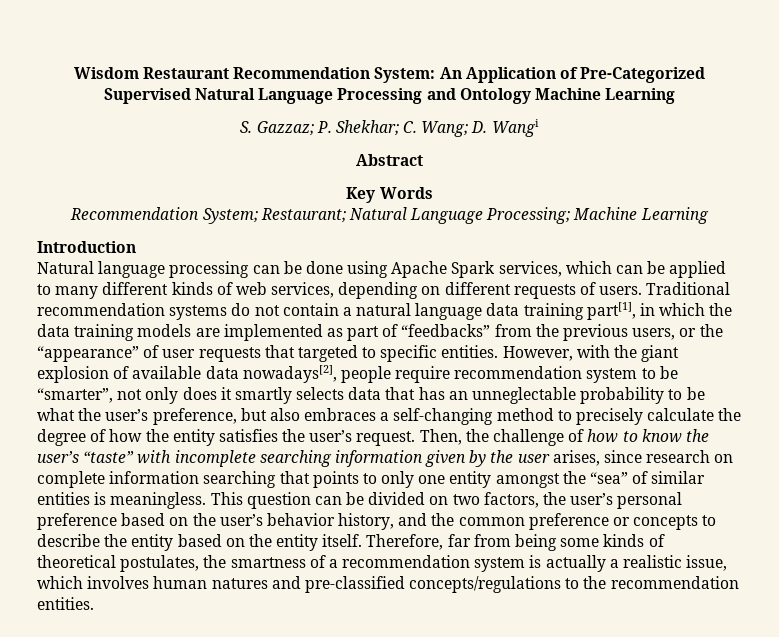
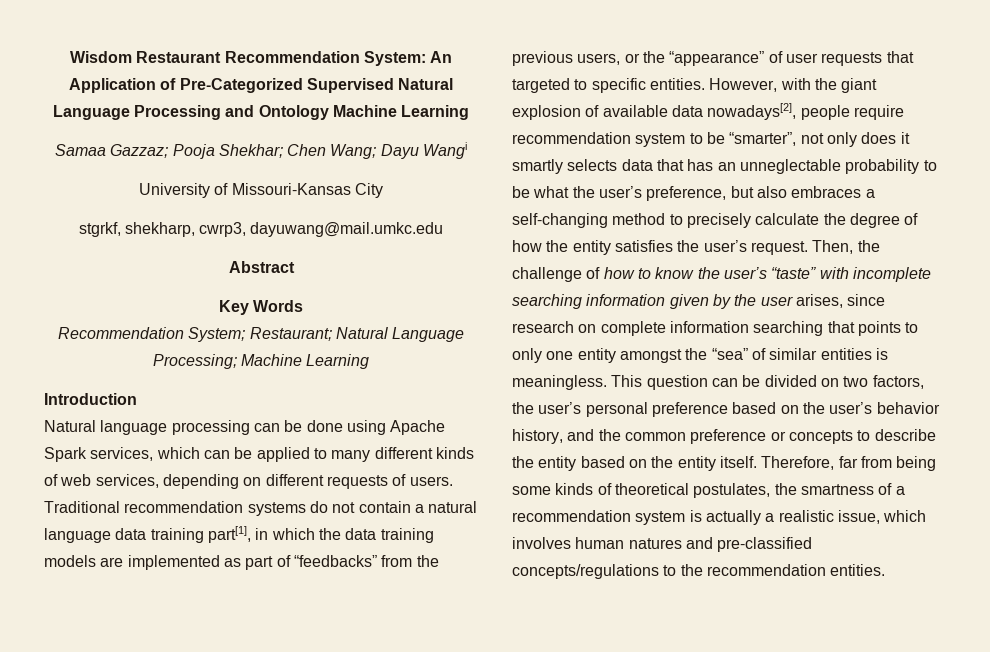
[240,119,539,137] S. Gazzaz; P. Shekhar; C. Wang; D. Wangi -> [54,142,468,159] [139,183,383,198] [78,222,444,237] Samaa Gazzaz; Pooja Shekhar; Chen Wang; Dayu Wangi // University of Missouri-Kansas City // stgrkf, shekharp, cwrp3, dayuwang@mail.umkc.edu

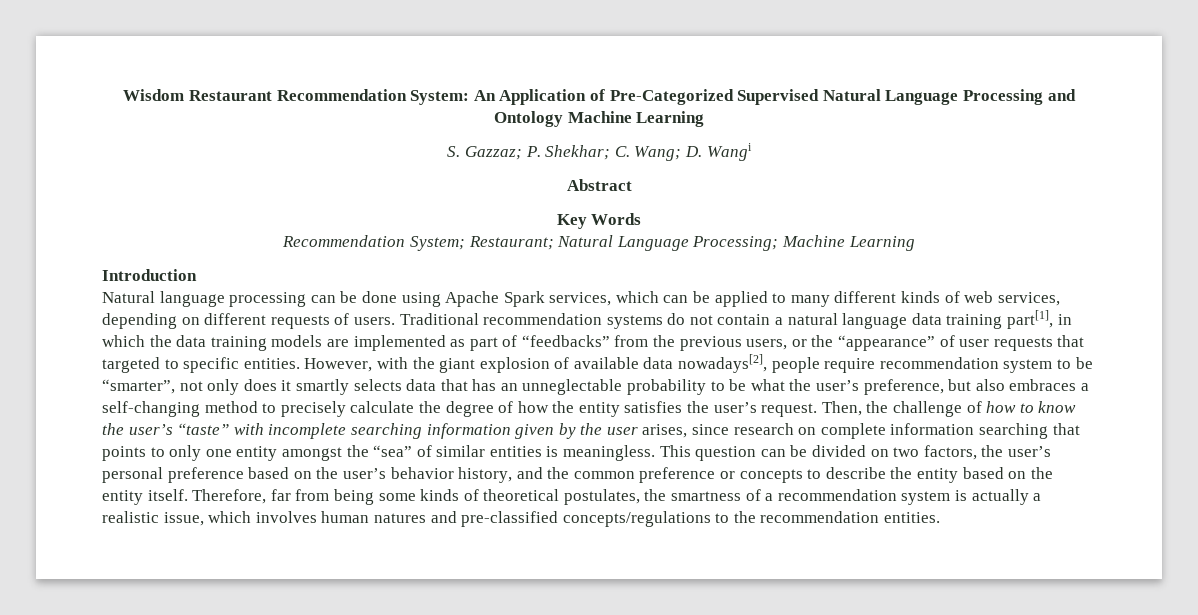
[54,142,468,159] [139,183,383,198] [78,222,444,237] Samaa Gazzaz; Pooja Shekhar; Chen Wang; Dayu Wangi // University of Missouri-Kansas City // stgrkf, shekharp, cwrp3, dayuwang@mail.umkc.edu -> [447,143,752,161] S. Gazzaz; P. Shekhar; C. Wang; D. Wangi

